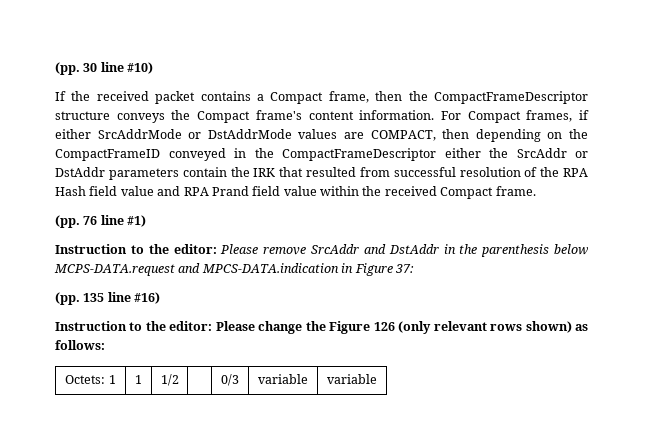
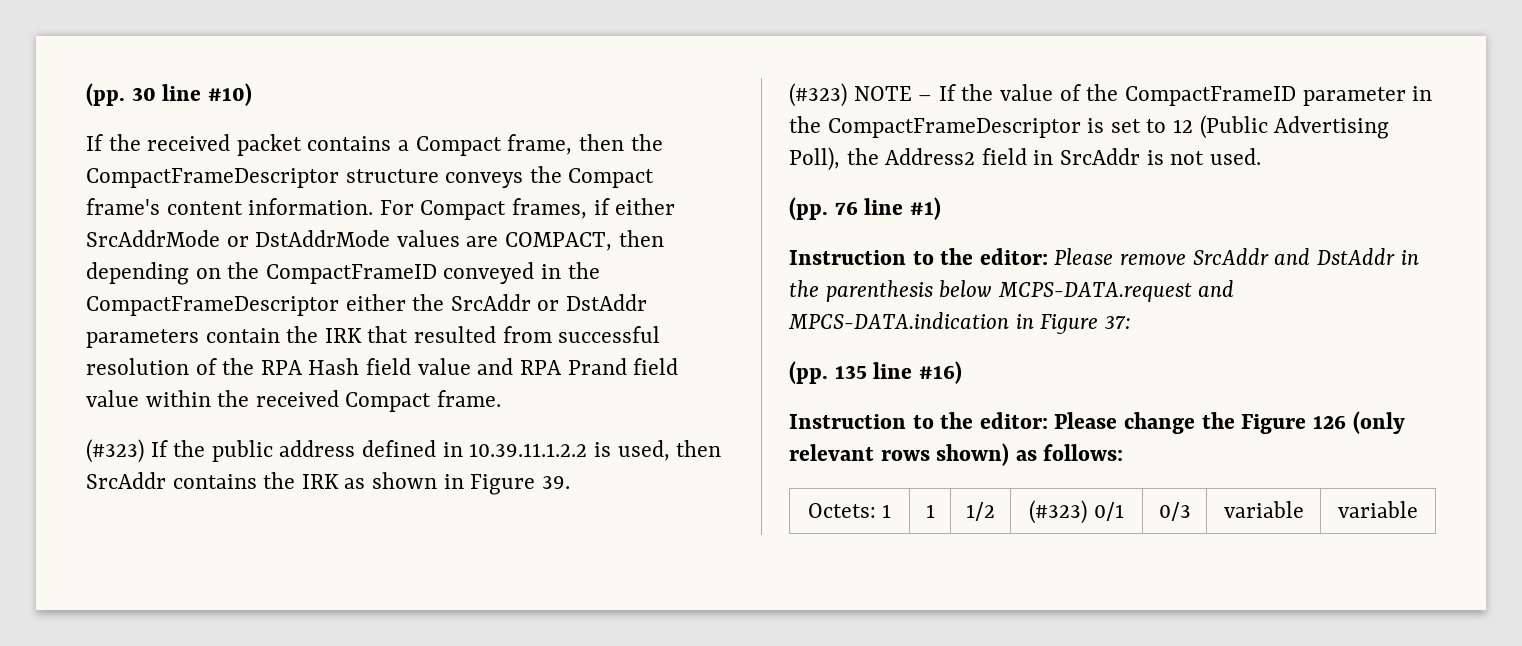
(536, 191) none -> [86,439,722,463] [86,472,570,495] [789,83,1433,107] [789,115,1390,139] [789,147,1261,171] // (#323) If the public address defined in 10.39.11.1.2.2 is used, then SrcAddr contains the IRK as shown in Figure 39. // (#323) NOTE – If the value of the CompactFrameID parameter in the CompactFrameDescriptor is set to 12 (Public Advertising Poll), the Address2 field in SrcAddr is not used.
(179, 380) none -> [1029,500,1124,524] (#323) 0/1

